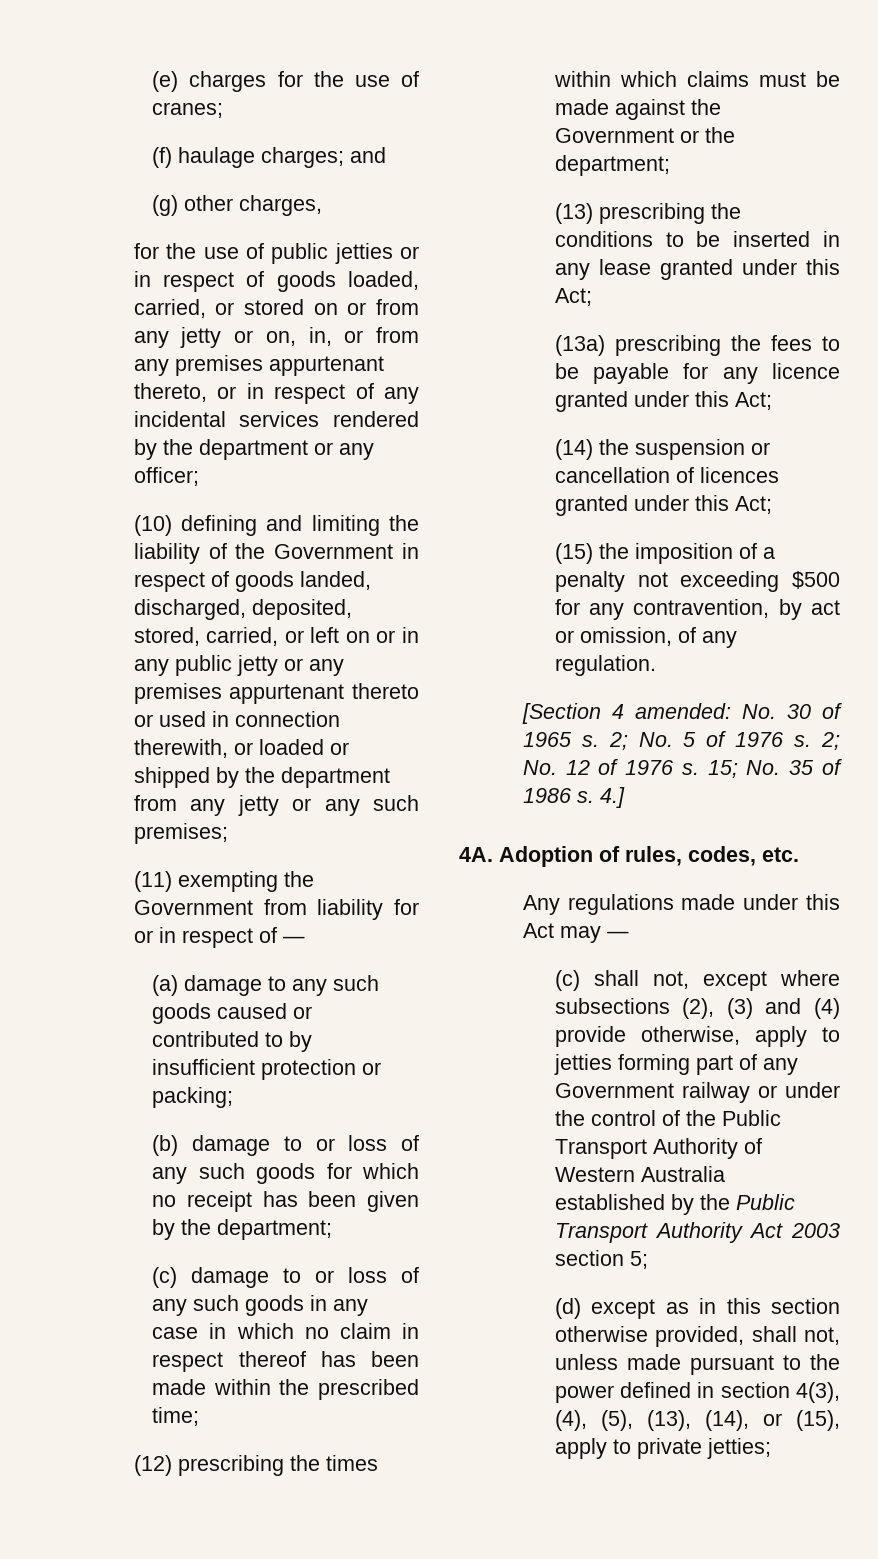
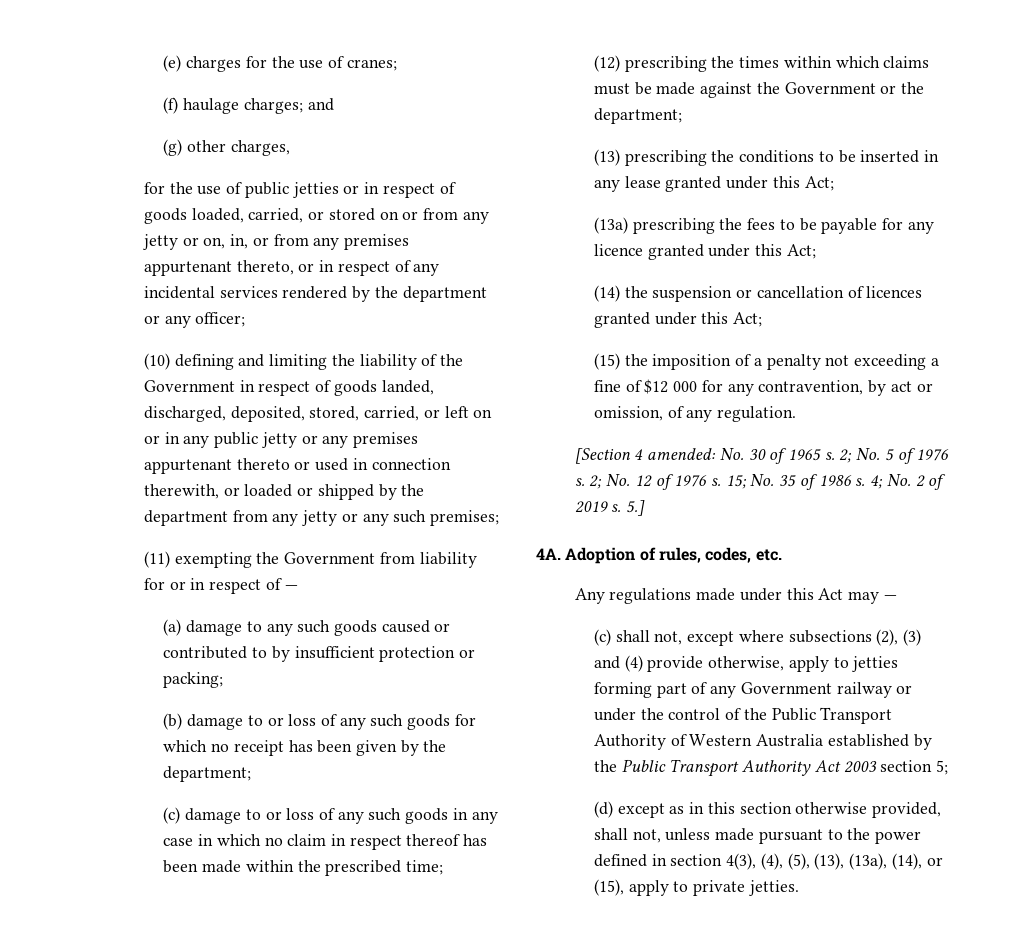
[792,571,840,589] $500 -> [930,358,939,366] [594,379,698,394] a fine of $12 000
[599,787,625,808] 4.] -> [870,474,947,490] [574,500,646,516] 4; No. 2 of 2019 s. 5.]
(691, 1420) none -> [849,853,888,870] (13a),
[706,1438,771,1459] jetties; -> [748,880,799,896] jetties.

